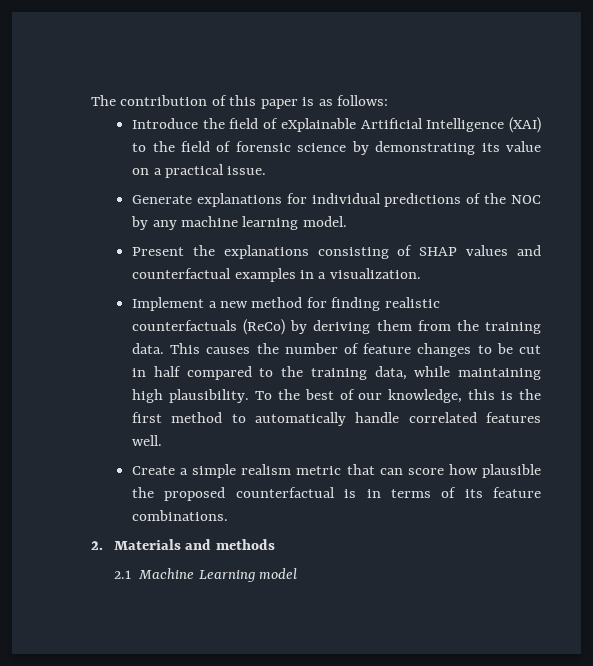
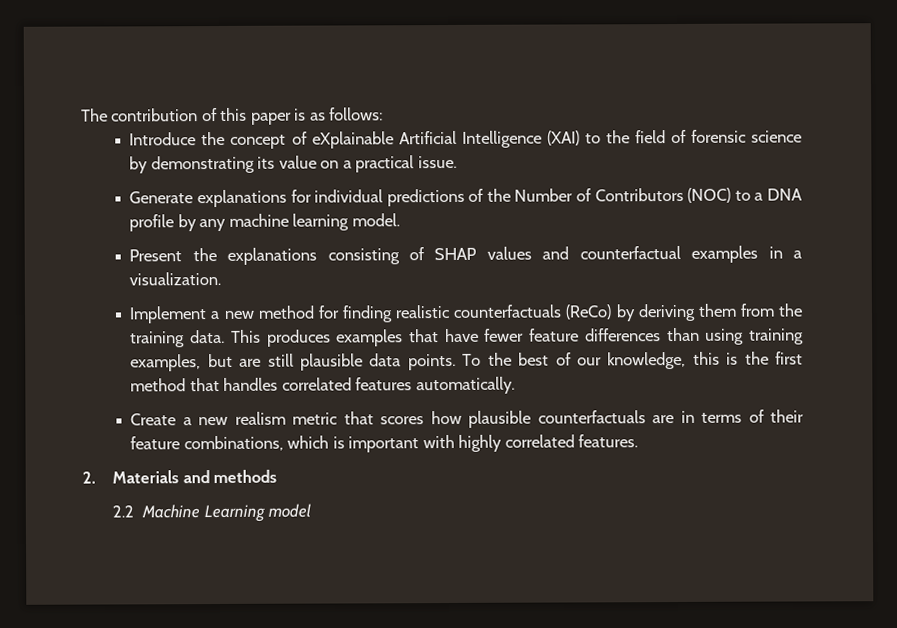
[229,118,259,129] field -> [230,134,287,149] concept
[511,195,541,204] NOC -> [514,187,803,203] [129,214,175,232] Number of Contributors (NOC) to a DNA profile
[206,343,542,357] [132,366,541,380] [132,389,249,403] causes the number of feature changes to be cut in half compared to the training data, while maintaining high plausibility. -> [266,327,804,347] [130,353,456,372] produces examples that have fewer feature differences than using training examples, but are still plausible data points.
[231,412,400,426] to automatically handle -> [189,377,279,392] that handles
[132,435,163,446] well. -> [415,376,515,395] automatically.
[192,464,237,478] simple -> [198,416,229,426] new
[379,464,541,478] [132,487,541,501] [132,510,229,521] can score how plausible the proposed counterfactual is in terms of its feature combinations. -> [380,409,805,428] [130,434,638,453] scores how plausible counterfactuals are in terms of their feature combinations, which is important with highly correlated features.
[113,570,131,579] 2.1 -> [112,505,135,518] 2.2

